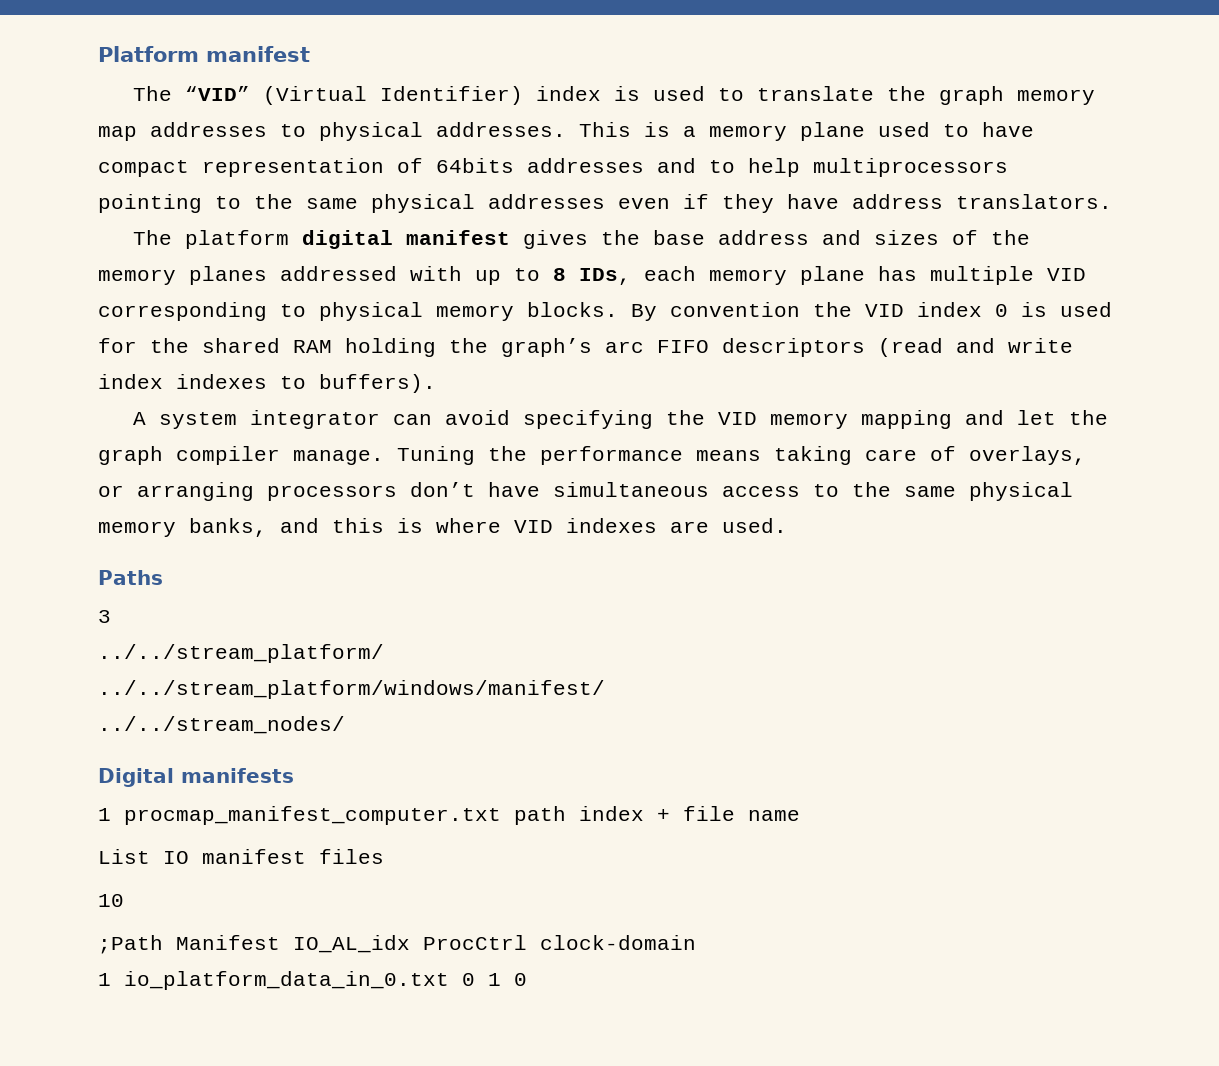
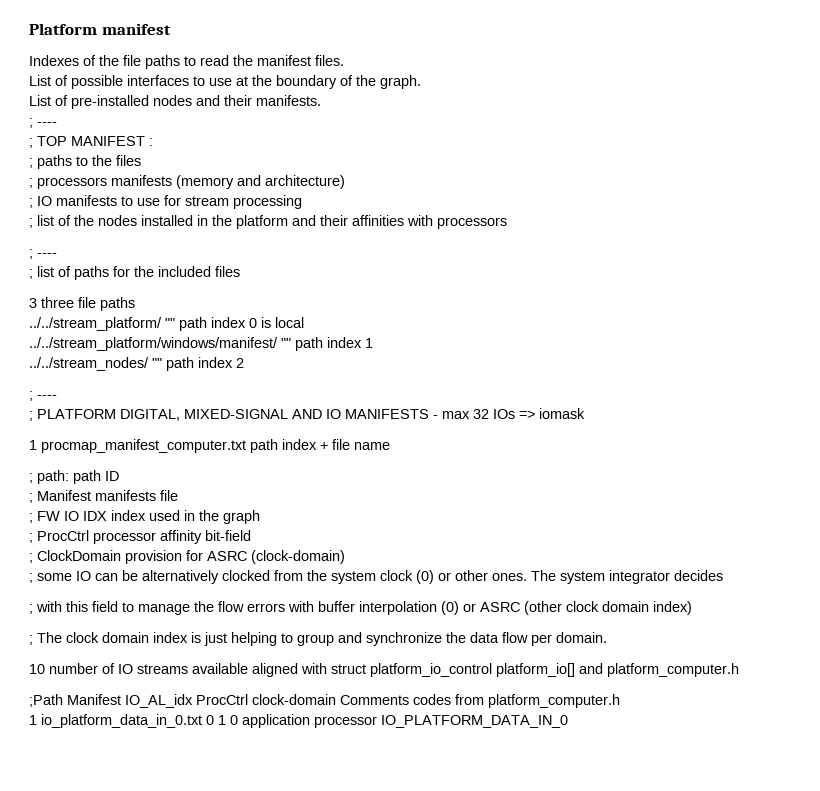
[133,86,1096,105] [98,122,1034,141] [98,158,1008,177] [98,194,1112,213] [133,230,1031,249] [98,266,1086,285] [98,302,1112,321] [98,338,1073,357] [98,374,436,393] [133,410,1109,429] [98,446,1086,465] [98,482,1073,501] [98,518,787,537] [98,570,163,585] [98,610,111,623] [98,644,384,663] [98,680,605,699] [98,716,345,734] [98,768,294,787] The “VID” (Virtual Identifier) index is used to translate the graph memory map addresses to physical addresses. This is a memory plane used to have compact representation of 64bits addresses and to help multiprocessors pointing to the same physical addresses even if they have address translators. // The platform digital manifest gives the base address and sizes of the memory planes addressed with up to 8 IDs, each memory plane has multiple VID corresponding to physical memory blocks. By convention the VID index 0 is used for the shared RAM holding the graph’s arc FIFO descriptors (read and write index indexes to buffers). // A system integrator can avoid specifying the VID memory mapping and let the graph compiler manage. Tuning the performance means taking care of overlays, or arranging processors don’t have simultaneous access to the same physical memory banks, and this is where VID indexes are used. // Paths // 3 // ../../stream_platform/ // ../../stream_platform/windows/manifest/ // ../../stream_nodes/ // Digital manifests -> [29,55,344,69] [29,75,421,89] [29,95,321,109] [29,118,57,128] [29,136,153,148] [29,155,141,169] [29,175,345,189] [29,195,302,209] [29,215,507,229] [29,249,57,259] [29,266,240,280] [29,297,135,311] [29,317,304,331] [29,337,373,351] [29,357,244,371] [29,391,57,401] [29,408,585,421] Indexes of the file paths to read the manifest files. // List of possible interfaces to use at the boundary of the graph. // List of pre-installed nodes and their manifests. // ; ---- // ; TOP MANIFEST : // ; paths to the files // ; processors manifests (memory and architecture) // ; IO manifests to use for stream processing // ; list of the nodes installed in the platform and their affinities with processors // ; ---- // ; list of paths for the included files // 3 three file paths // ../../stream_platform/ "" path index 0 is local // ../../stream_platform/windows/manifest/ "" path index 1 // ../../stream_nodes/ "" path index 2 // ; ---- // ; PLATFORM DIGITAL, MIXED-SIGNAL AND IO MANIFESTS - max 32 IOs => iomask
[98,849,384,864] [98,894,124,907] List IO manifest files // 10 -> [29,470,119,484] [29,490,178,503] [29,510,260,524] [29,530,251,544] [29,550,345,564] [29,570,723,584] [29,601,692,615] [29,632,607,646] [29,663,739,677] ; path: path ID // ; Manifest manifests file // ; FW IO IDX index used in the graph // ; ProcCtrl processor affinity bit-field // ; ClockDomain provision for ASRC (clock-domain) // ; some IO can be alternatively clocked from the system clock (0) or other ones. The system integrator decides // ; with this field to manage the flow errors with buffer interpolation (0) or ASRC (other clock domain index) // ; The clock domain index is just helping to group and synchronize the data flow per domain. // 10 number of IO streams available aligned with struct platform_io_control platform_io[] and platform_computer.h
(696, 942) none -> [340,694,620,708] Comments codes from platform_computer.h
(527, 979) none -> [242,714,568,728] application processor IO_PLATFORM_DATA_IN_0

